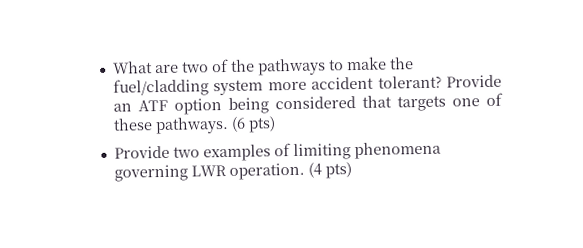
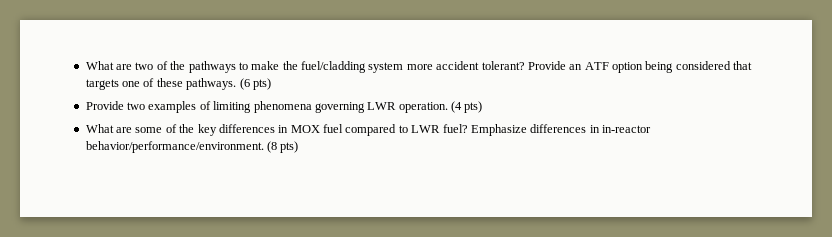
(352, 170) none -> [85,124,651,136] [85,141,299,153] // What are some of the key differences in MOX fuel compared to LWR fuel? Emphasize differences in in-reactor behavior/performance/environment. (8 pts)

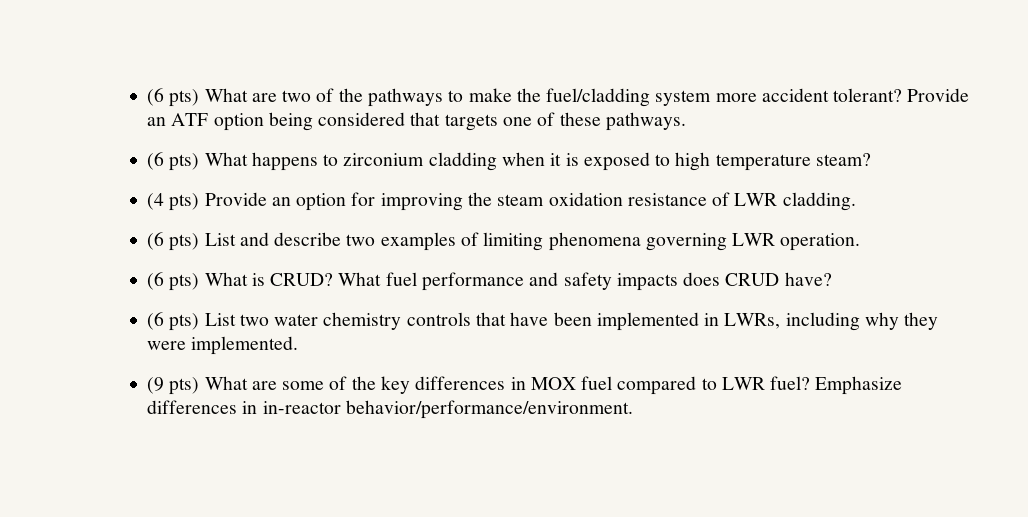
(85, 65) none -> [147,88,200,107] (6 pts)
[239,78,271,90] [85,101,124,110] (6 pts) // Provide -> [147,152,871,171] [147,192,856,211] [147,232,342,251] // (6 pts) What happens to zirconium cladding when it is exposed to high temperature steam? // (4 pts) Provide an option for improving the steam oxidation resistance of LWR cladding. // (6 pts) List and describe
[450,101,483,113] (4 pts) // -> [147,272,832,291] [147,312,939,331] [147,336,299,355] [147,377,200,395] // (6 pts) What is CRUD? What fuel performance and safety impacts does CRUD have? // (6 pts) List two water chemistry controls that have been implemented in LWRs, including why they were implemented. // (9 pts)
[266,141,299,153] (8 pts) -> (633, 409) none

